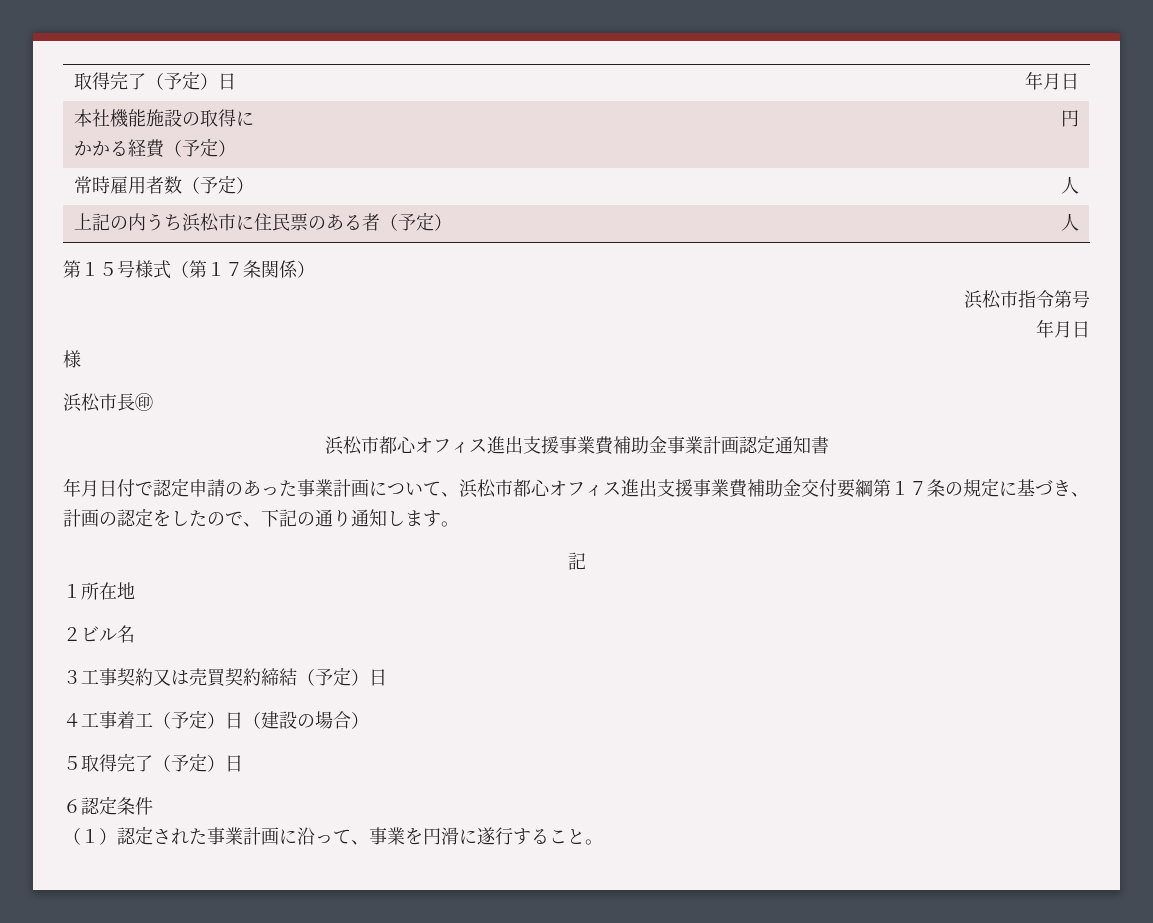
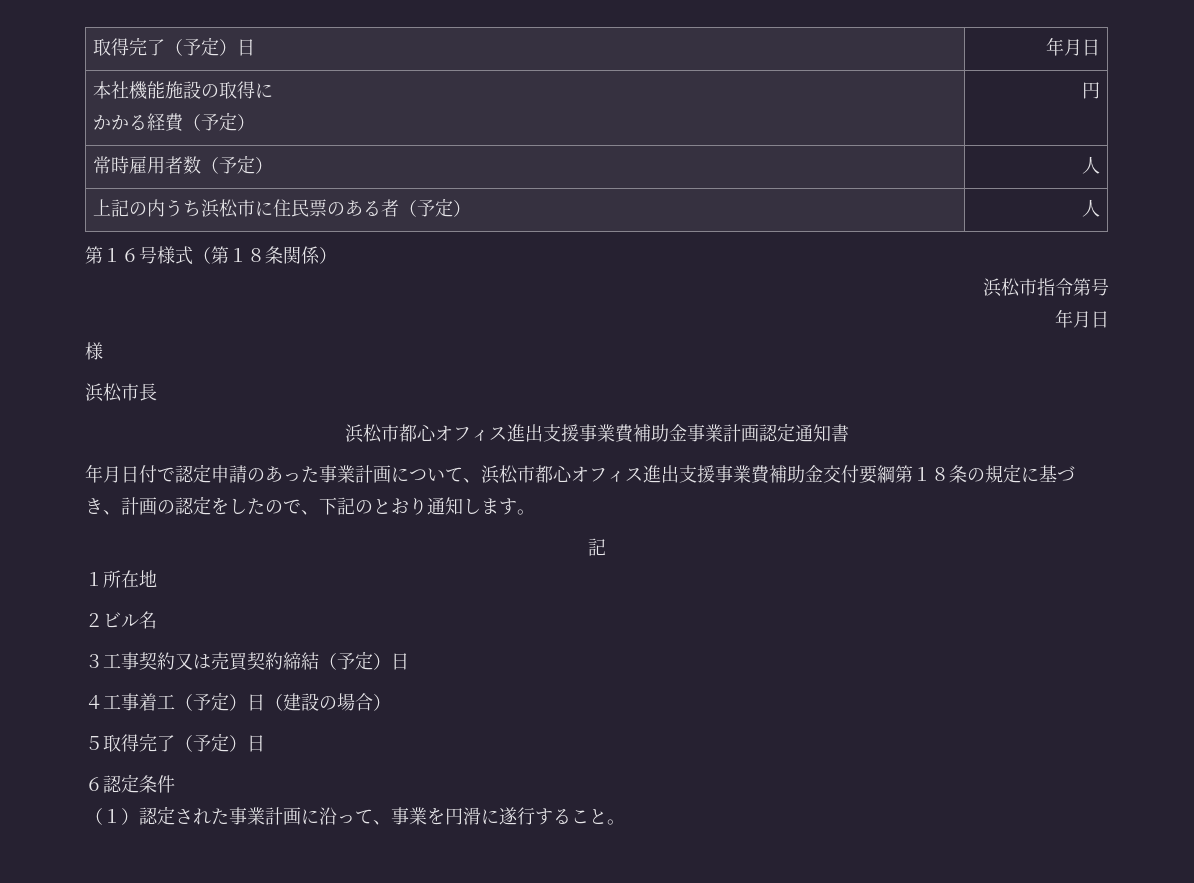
[99,262,117,276] ５ -> [121,248,139,262] ６
[225,262,243,276] ７ -> [247,248,265,262] ８
[135,393,153,411] ㊞ -> (157, 392) none
[909,481,927,495] ７ -> [931,467,949,481] ８
[315,509,333,527] 通 -> [373,498,409,514] とお

